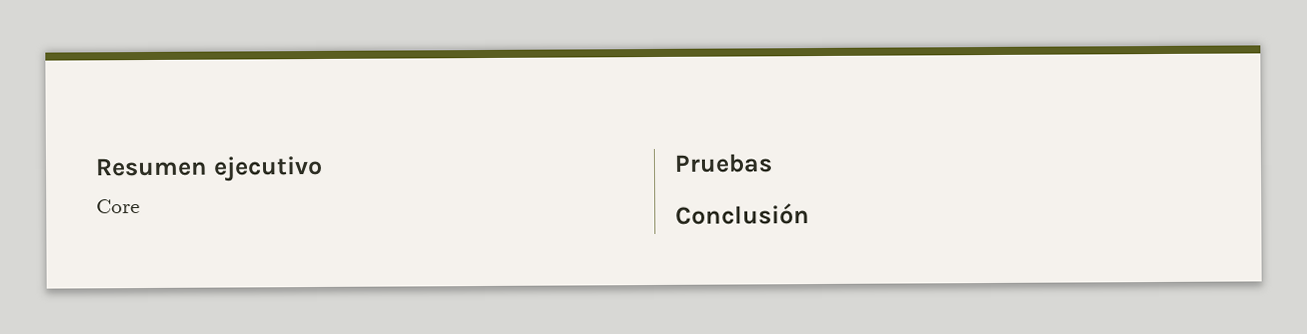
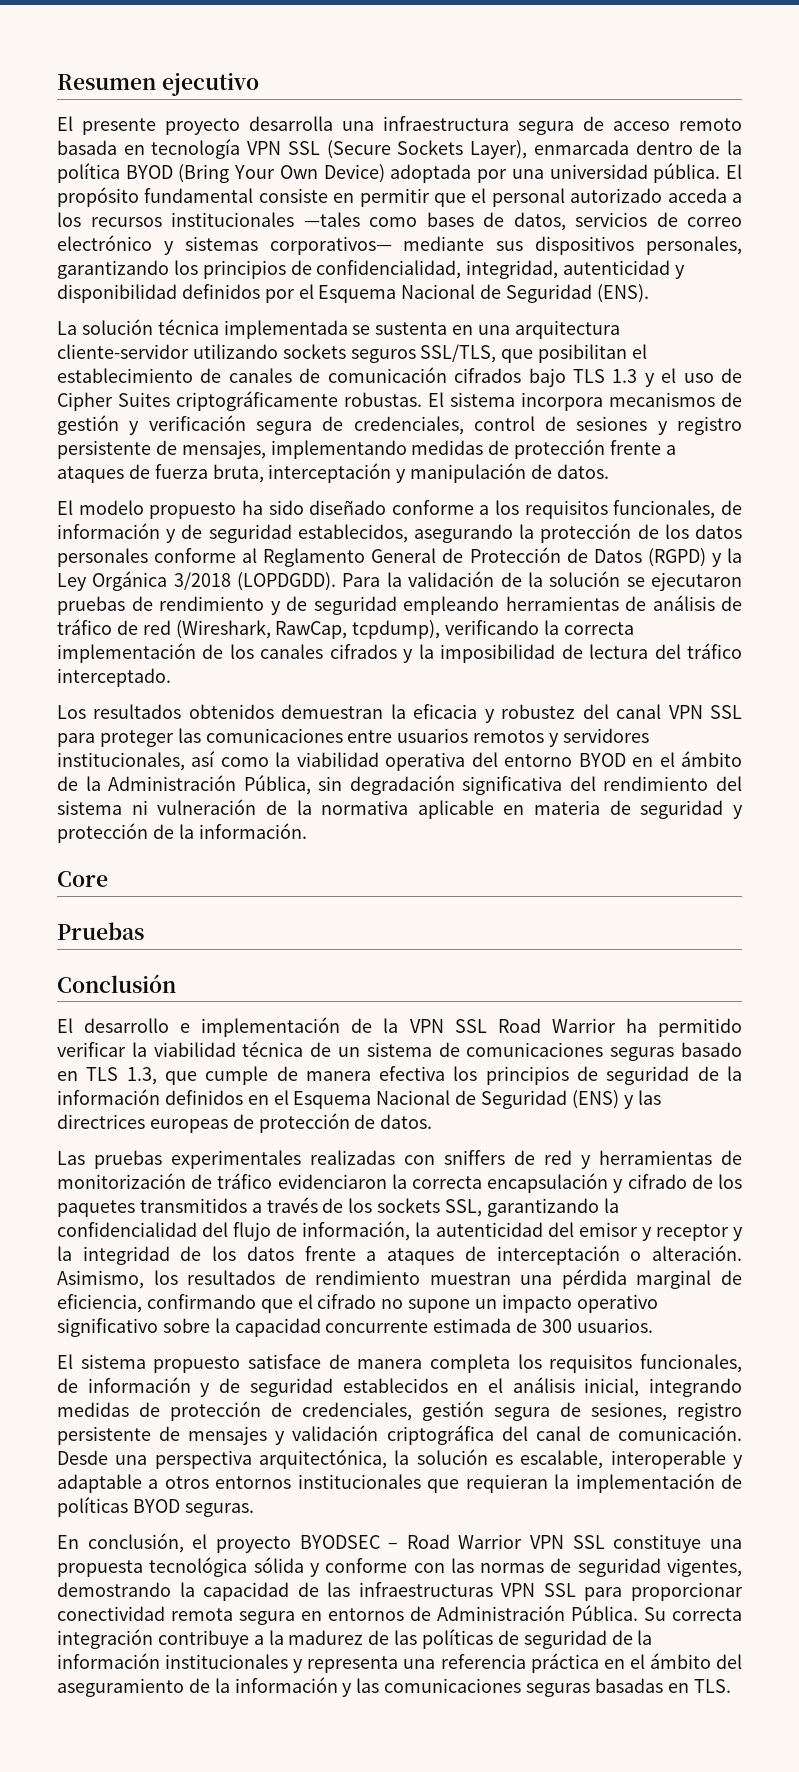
[96,199,140,214] [674,153,773,173] [675,203,810,225] Core // Pruebas // Conclusión -> [57,116,742,135] [57,139,743,159] [57,163,743,183] [57,187,742,207] [57,212,742,231] [57,235,743,255] [57,260,686,279] [57,284,649,303] [57,319,620,339] [57,344,648,363] [57,367,742,387] [57,391,742,411] [57,415,742,435] [57,439,676,459] [57,463,609,483] [57,500,742,519] [57,523,742,543] [57,547,742,567] [57,571,743,591] [57,595,742,615] [57,619,634,639] [57,643,742,663] [57,668,171,687] [57,704,743,723] [57,728,649,747] [57,751,742,771] [57,775,742,795] [57,799,743,819] [57,823,307,843] [57,871,108,887] [57,922,144,940] [57,974,176,993] [57,1017,742,1037] [57,1041,742,1061] [57,1066,742,1085] [57,1089,661,1109] [57,1113,433,1133] [57,1150,742,1169] [57,1173,743,1193] [57,1197,619,1217] [57,1221,743,1241] [57,1245,743,1265] [57,1269,742,1289] [57,1294,658,1313] [57,1318,653,1337] [57,1354,743,1373] [57,1377,742,1397] [57,1401,742,1421] [57,1425,742,1445] [57,1449,743,1469] [57,1473,743,1493] [57,1497,254,1517] [57,1533,742,1553] [57,1557,742,1577] [57,1582,743,1601] [57,1605,742,1625] [57,1629,653,1649] [57,1653,743,1673] [57,1677,731,1697] El presente proyecto desarrolla una infraestructura segura de acceso remoto basada en tecnología VPN SSL (Secure Sockets Layer), enmarcada dentro de la política BYOD (Bring Your Own Device) adoptada por una universidad pública. El propósito fundamental consiste en permitir que el personal autorizado acceda a los recursos institucionales —tales como bases de datos, servicios de correo electrónico y sistemas corporativos— mediante sus dispositivos personales, garantizando los principios de confidencialidad, integridad, autenticidad y disponibilidad definidos por el Esquema Nacional de Seguridad (ENS). // La solución técnica implementada se sustenta en una arquitectura cliente-servidor utilizando sockets seguros SSL/TLS, que posibilitan el establecimiento de canales de comunicación cifrados bajo TLS 1.3 y el uso de Cipher Suites criptográficamente robustas. El sistema incorpora mecanismos de gestión y verificación segura de credenciales, control de sesiones y registro persistente de mensajes, implementando medidas de protección frente a ataques de fuerza bruta, interceptación y manipulación de datos. // El modelo propuesto ha sido diseñado conforme a los requisitos funcionales, de información y de seguridad establecidos, asegurando la protección de los datos personales conforme al Reglamento General de Protección de Datos (RGPD) y la Ley Orgánica 3/2018 (LOPDGDD). Para la validación de la solución se ejecutaron pruebas de rendimiento y de seguridad empleando herramientas de análisis de tráfico de red (Wireshark, RawCap, tcpdump), verificando la correcta implementación de los canales cifrados y la imposibilidad de lectura del tráfico interceptado. // Los resultados obtenidos demuestran la eficacia y robustez del canal VPN SSL para proteger las comunicaciones entre usuarios remotos y servidores institucionales, así como la viabilidad operativa del entorno BYOD en el ámbito de la Administración Pública, sin degradación significativa del rendimiento del sistema ni vulneración de la normativa aplicable en materia de seguridad y protección de la información. // Core // Pruebas // Conclusión // El desarrollo e implementación de la VPN SSL Road Warrior ha permitido verificar la viabilidad técnica de un sistema de comunicaciones seguras basado en TLS 1.3, que cumple de manera efectiva los principios de seguridad de la información definidos en el Esquema Nacional de Seguridad (ENS) y las directrices europeas de protección de datos. // Las pruebas experimentales realizadas con sniffers de red y herramientas de monitorización de tráfico evidenciaron la correcta encapsulación y cifrado de los paquetes transmitidos a través de los sockets SSL, garantizando la confidencialidad del flujo de información, la autenticidad del emisor y receptor y la integridad de los datos frente a ataques de interceptación o alteración. Asimismo, los resultados de rendimiento muestran una pérdida marginal de eficiencia, confirmando que el cifrado no supone un impacto operativo significativo sobre la capacidad concurrente estimada de 300 usuarios. // El sistema propuesto satisface de manera completa los requisitos funcionales, de información y de seguridad establecidos en el análisis inicial, integrando medidas de protección de credenciales, gestión segura de sesiones, registro persistente de mensajes y validación criptográfica del canal de comunicación. Desde una perspectiva arquitectónica, la solución es escalable, interoperable y adaptable a otros entornos institucionales que requieran la implementación de políticas BYOD seguras. // En conclusión, el proyecto BYODSEC – Road Warrior VPN SSL constituye una propuesta tecnológica sólida y conforme con las normas de seguridad vigentes, demostrando la capacidad de las infraestructuras VPN SSL para proporcionar conectividad remota segura en entornos de Administración Pública. Su correcta integración contribuye a la madurez de las políticas de seguridad de la información institucionales y representa una referencia práctica en el ámbito del aseguramiento de la información y las comunicaciones seguras basadas en TLS.

